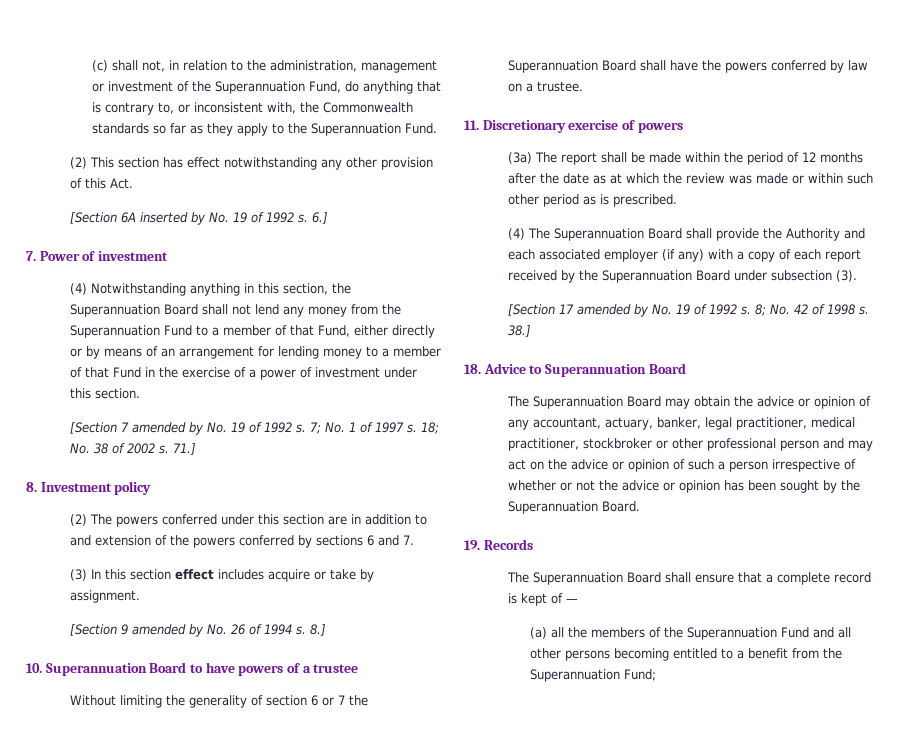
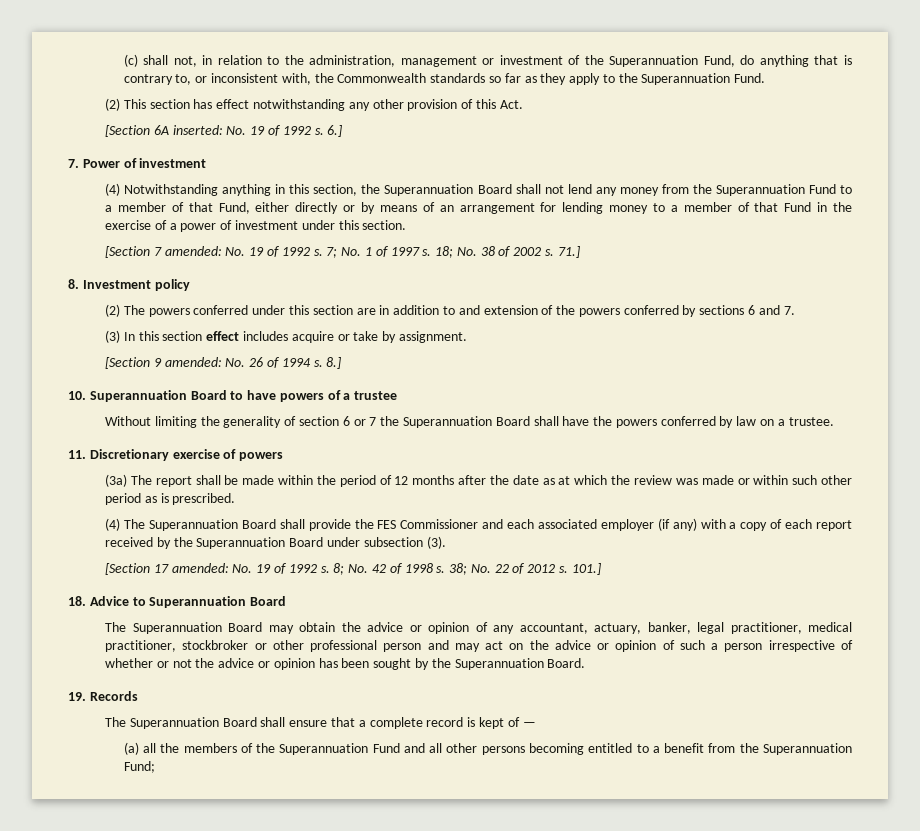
[139,212,206,225] inserted by -> [172,125,223,135] inserted:
[131,422,204,435] amended by -> [164,246,222,256] amended:
[131,624,204,637] amended by -> [164,357,222,367] amended:
[785,228,840,241] Authority -> [377,519,479,529] FES Commissioner
[576,304,649,317] amended by -> [171,563,229,573] amended:
[507,325,531,337] 38.] -> [449,563,601,575] 38; No. 22 of 2012 s. 101.]

